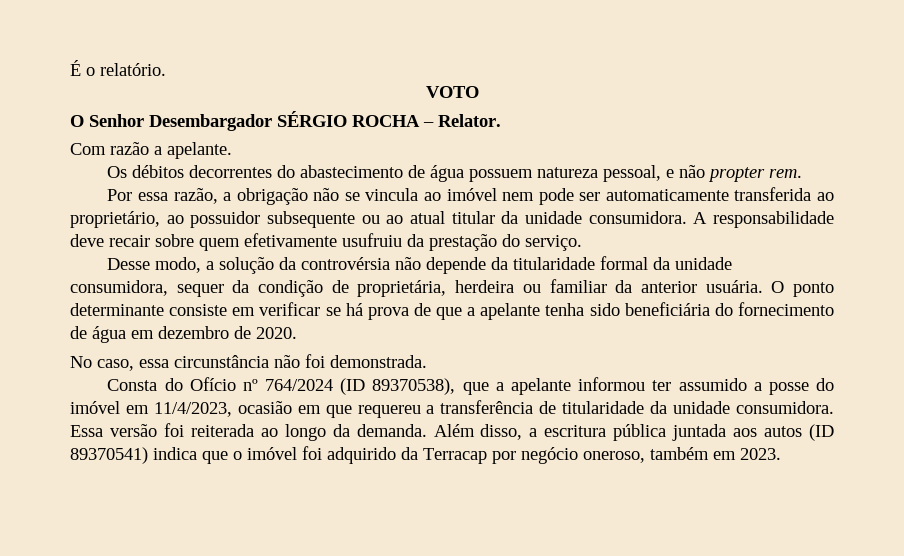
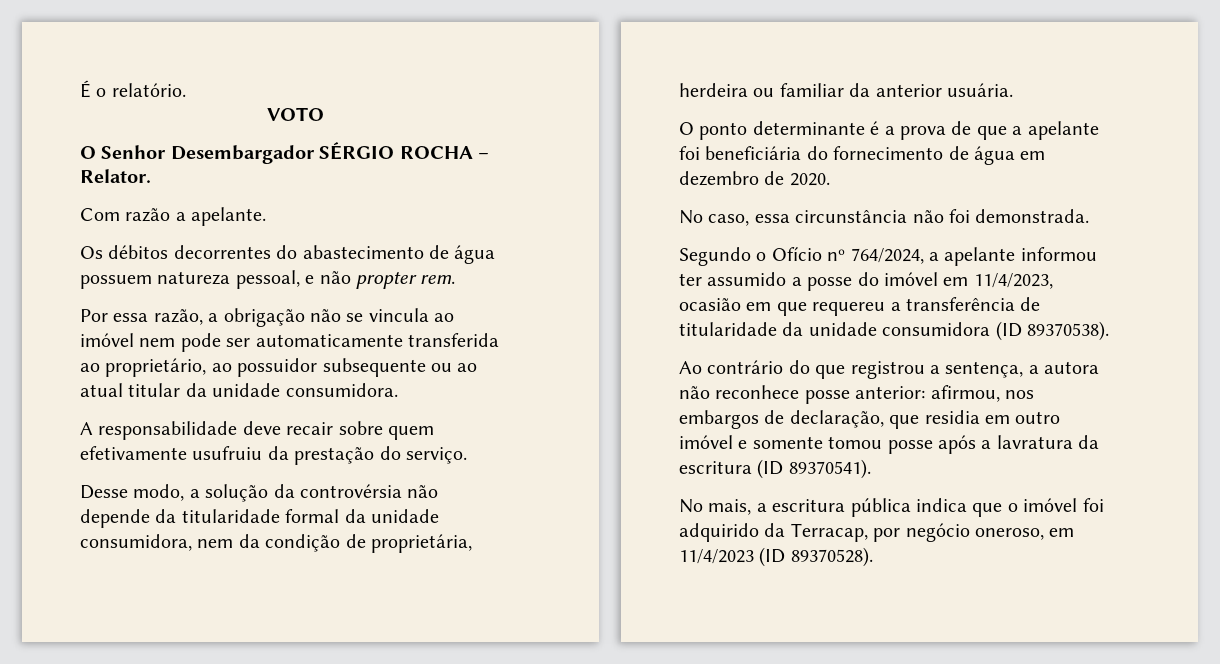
(687, 217) none -> (398, 390) //
[176,284,224,297] sequer -> [197,539,234,548] nem
(763, 286) none -> (1013, 90) //
[169,302,363,316] consiste em verificar se há -> [870,121,895,135] é a
[545,303,620,316] tenha sido -> [679,146,700,160] foi
[107,377,489,395] Consta do Ofício nº 764/2024 (ID 89370538), que -> [679,247,924,266] Segundo o Ofício nº 764/2024,
[735,401,834,414] [70,423,834,441] [70,447,148,464] consumidora. Essa versão foi reiterada ao longo da demanda. Além disso, a escritura pública juntada aos autos (ID 89370541) -> [882,321,1109,341] [679,360,1100,379] [679,385,1034,404] [679,410,1061,429] [679,435,1100,454] [679,459,871,479] [679,498,911,517] consumidora (ID 89370538). // Ao contrário do que registrou a sentença, a autora não reconhece posse anterior: afirmou, nos embargos de declaração, que residia em outro imóvel e somente tomou posse após a lavratura da escritura (ID 89370541). // No mais, a escritura pública
[423,448,487,464] Terracap -> [790,523,868,542] Terracap,
[650,447,781,460] também em 2023. -> [1049,528,1075,537] [679,547,873,567] em 11/4/2023 (ID 89370528).

